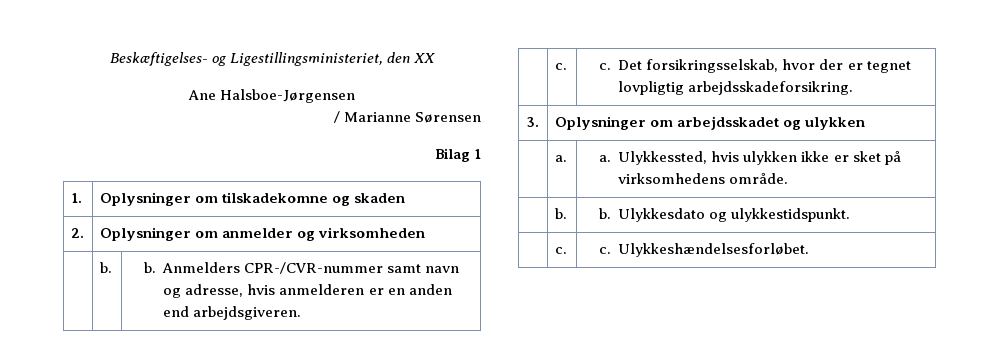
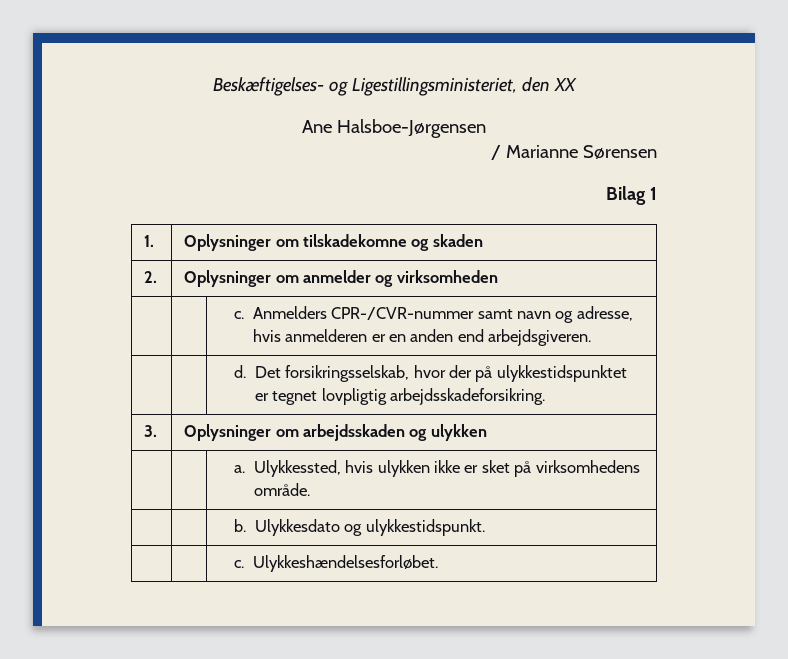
[99,262,112,273] [143,262,156,273] b. | b. -> [234,311,245,319] | c.
[554,63,567,70] [598,63,611,70] c. | c. -> [234,365,247,378] | d.
(844, 64) none -> [475,365,627,382] på ulykkestidspunktet
[676,116,779,130] arbejdsskadet -> [302,424,405,441] arbejdsskaden
[554,155,567,162] a. -> (487, 432) none
[554,208,567,219] b. -> (310, 489) none
[554,247,567,254] c. -> (485, 527) none

